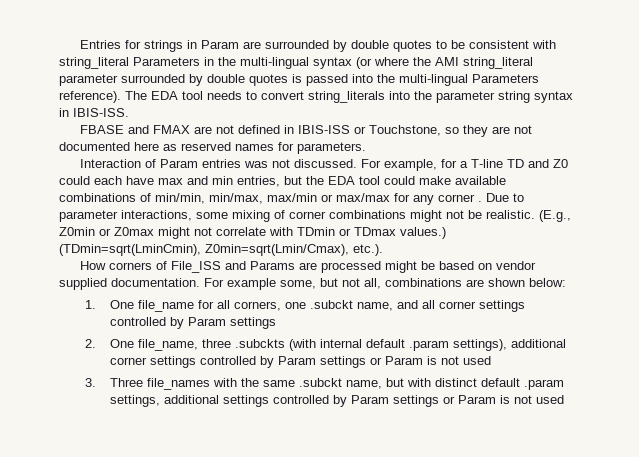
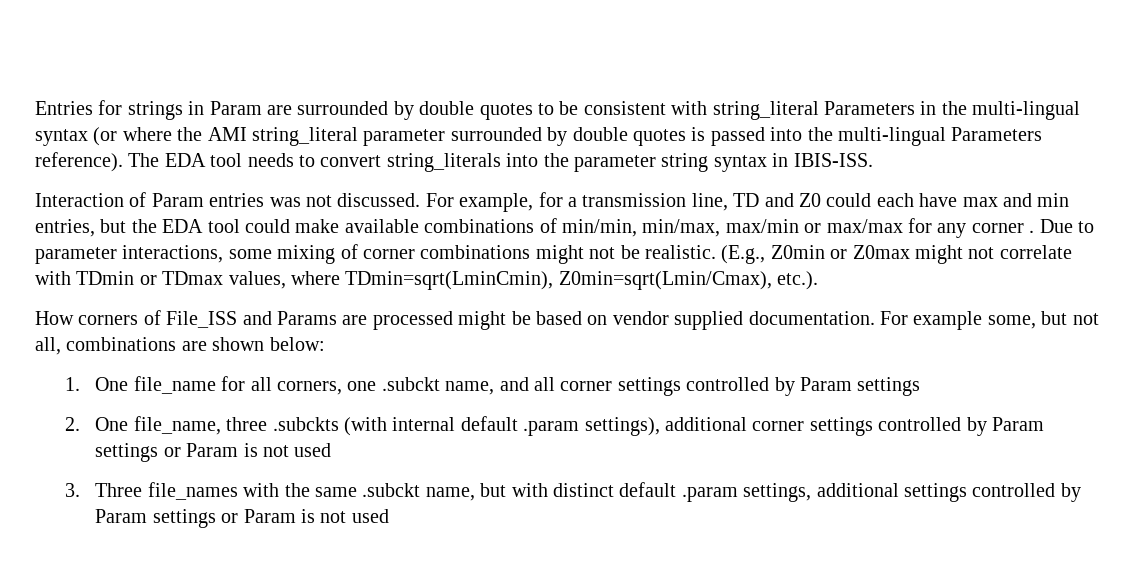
[79,125,532,137] [59,142,366,154] // FBASE and FMAX are not defined in IBIS-ISS or Touchstone, so they are not documented here as reserved names for parameters. -> (873, 160) none
[470,159,503,168] T-line -> [582,193,728,211] transmission line,
[400,227,446,239] [59,244,201,256] values.) (TDmin=sqrt(LminCmin), -> [228,271,554,290] values, where TDmin=sqrt(LminCmin),

